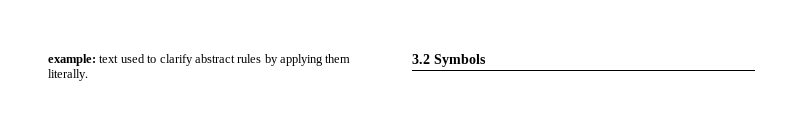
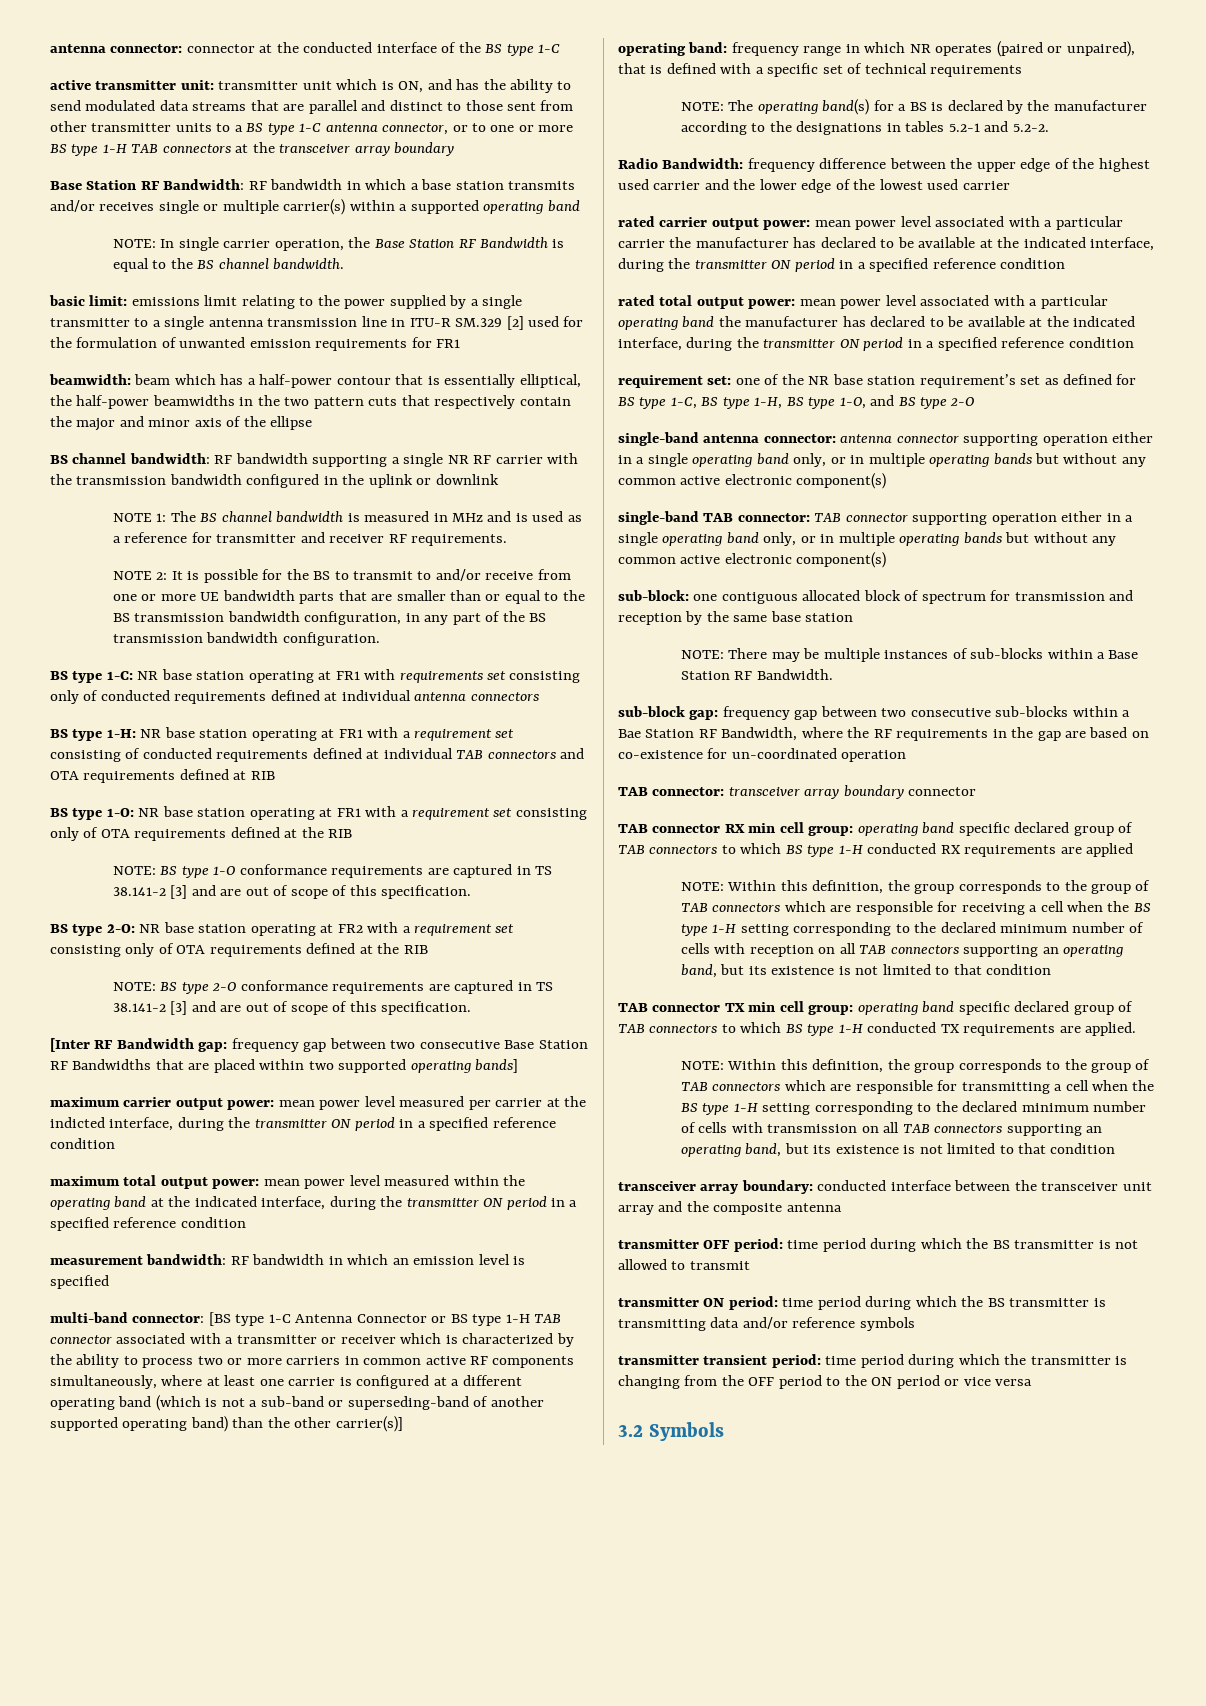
[48,54,351,66] [48,69,88,81] example: text used to clarify abstract rules by applying them literally. -> [50,42,561,56] [50,79,572,93] [50,100,574,114] [50,121,574,135] [50,142,455,156] [50,179,576,190] [50,199,580,215] [112,237,565,251] [112,258,345,272] [49,295,523,309] [50,316,584,330] [50,337,461,351] [49,374,581,388] [50,395,571,409] [50,416,313,431] [50,453,579,467] [50,474,499,488] [112,511,582,523] [112,532,508,546] [112,569,571,583] [112,590,585,604] [112,611,546,625] [112,632,380,646] [50,669,581,683] [50,690,539,704] [50,727,515,741] [50,748,585,762] [50,769,275,783] [50,806,587,820] [50,827,353,841] [112,864,552,878] [112,885,471,899] [50,922,515,936] [50,943,428,957] [112,980,553,994] [112,1001,471,1015] [50,1038,588,1052] [50,1059,519,1073] [50,1096,587,1110] [50,1117,556,1131] [50,1138,115,1149] [50,1175,526,1189] [50,1196,578,1210] [50,1217,246,1231] [50,1254,526,1265] [50,1275,109,1289] [50,1312,562,1326] [50,1333,574,1347] [50,1354,575,1368] [50,1375,522,1389] [50,1395,544,1411] [50,1416,403,1432] [618,41,1135,57] [618,63,1023,77] [680,99,1147,115] [680,121,1049,135] [618,158,1150,172] [618,179,1010,193] [618,216,1123,230] [618,237,1155,251] [618,258,1066,272] [618,295,1108,309] [618,316,1136,330] [618,337,1134,351] [618,374,1137,388] [618,395,975,409] [618,432,1154,446] [618,453,1146,467] [618,473,887,489] [618,511,1134,525] [618,532,1117,546] [618,552,887,568] [618,590,1134,604] [618,611,854,625] [680,648,1139,662] [680,669,833,680] [618,706,1131,720] [618,727,1149,741] [618,748,907,762] [618,785,977,799] [618,822,1134,836] [618,843,1134,857] [680,880,1151,894] [680,901,1151,915] [680,922,1144,936] [680,943,1123,957] [680,964,1051,978] [618,1001,1134,1015] [618,1022,1137,1036] [680,1059,1151,1073] [680,1080,1155,1094] [680,1101,1146,1115] [680,1122,1102,1136] [680,1143,1116,1157] [618,1180,1152,1194] [618,1201,842,1215] [618,1238,1139,1252] [618,1259,750,1270] [618,1296,1106,1310] [618,1317,915,1331] [618,1354,1128,1368] [618,1375,1033,1389] antenna connector: connector at the conducted interface of the BS type 1-C // active transmitter unit: transmitter unit which is ON, and has the ability to send modulated data streams that are parallel and distinct to those sent from other transmitter units to a BS type 1-C antenna connector, or to one or more BS type 1-H TAB connectors at the transceiver array boundary // Base Station RF Bandwidth: RF bandwidth in which a base station transmits and/or receives single or multiple carrier(s) within a supported operating band // NOTE: In single carrier operation, the Base Station RF Bandwidth is equal to the BS channel bandwidth. // basic limit: emissions limit relating to the power supplied by a single transmitter to a single antenna transmission line in ITU-R SM.329 [2] used for the formulation of unwanted emission requirements for FR1 // beamwidth: beam which has a half-power contour that is essentially elliptical, the half-power beamwidths in the two pattern cuts that respectively contain the major and minor axis of the ellipse // BS channel bandwidth: RF bandwidth supporting a single NR RF carrier with the transmission bandwidth configured in the uplink or downlink // NOTE 1: The BS channel bandwidth is measured in MHz and is used as a reference for transmitter and receiver RF requirements. // NOTE 2: It is possible for the BS to transmit to and/or receive from one or more UE bandwidth parts that are smaller than or equal to the BS transmission bandwidth configuration, in any part of the BS transmission bandwidth configuration. // BS type 1-C: NR base station operating at FR1 with requirements set consisting only of conducted requirements defined at individual antenna connectors // BS type 1-H: NR base station operating at FR1 with a requirement set consisting of conducted requirements defined at individual TAB connectors and OTA requirements defined at RIB // BS type 1-O: NR base station operating at FR1 with a requirement set consisting only of OTA requirements defined at the RIB // NOTE: BS type 1-O conformance requirements are captured in TS 38.141-2 [3] and are out of scope of this specification. // BS type 2-O: NR base station operating at FR2 with a requirement set consisting only of OTA requirements defined at the RIB // NOTE: BS type 2-O conformance requirements are captured in TS 38.141-2 [3] and are out of scope of this specification. // [Inter RF Bandwidth gap: frequency gap between two consecutive Base Station RF Bandwidths that are placed within two supported operating bands] // maximum carrier output power: mean power level measured per carrier at the indicted interface, during the transmitter ON period in a specified reference condition // maximum total output power: mean power level measured within the operating band at the indicated interface, during the transmitter ON period in a specified reference condition // measurement bandwidth: RF bandwidth in which an emission level is specified // multi-band connector: [BS type 1-C Antenna Connector or BS type 1-H TAB connector associated with a transmitter or receiver which is characterized by the ability to process two or more carriers in common active RF components simultaneously, where at least one carrier is configured at a different operating band (which is not a sub-band or superseding-band of another supported operating band) than the other carrier(s)] // operating band: frequency range in which NR operates (paired or unpaired), that is defined with a specific set of technical requirements // NOTE: The operating band(s) for a BS is declared by the manufacturer according to the designations in tables 5.2-1 and 5.2-2. // Radio Bandwidth: frequency difference between the upper edge of the highest used carrier and the lower edge of the lowest used carrier // rated carrier output power: mean power level associated with a particular carrier the manufacturer has declared to be available at the indicated interface, during the transmitter ON period in a specified reference condition // rated total output power: mean power level associated with a particular operating band the manufacturer has declared to be available at the indicated interface, during the transmitter ON period in a specified reference condition // requirement set: one of the NR base station requirement’s set as defined for BS type 1-C, BS type 1-H, BS type 1-O, and BS type 2-O // single-band antenna connector: antenna connector supporting operation either in a single operating band only, or in multiple operating bands but without any common active electronic component(s) // single-band TAB connector: TAB connector supporting operation either in a single operating band only, or in multiple operating bands but without any common active electronic component(s) // sub-block: one contiguous allocated block of spectrum for transmission and reception by the same base station // NOTE: There may be multiple instances of sub-blocks within a Base Station RF Bandwidth. // sub-block gap: frequency gap between two consecutive sub-blocks within a Bae Station RF Bandwidth, where the RF requirements in the gap are based on co-existence for un-coordinated operation // TAB connector: transceiver array boundary connector // TAB connector RX min cell group: operating band specific declared group of TAB connectors to which BS type 1-H conducted RX requirements are applied // NOTE: Within this definition, the group corresponds to the group of TAB connectors which are responsible for receiving a cell when the BS type 1-H setting corresponding to the declared minimum number of cells with reception on all TAB connectors supporting an operating band, but its existence is not limited to that condition // TAB connector TX min cell group: operating band specific declared group of TAB connectors to which BS type 1-H conducted TX requirements are applied. // NOTE: Within this definition, the group corresponds to the group of TAB connectors which are responsible for transmitting a cell when the BS type 1-H setting corresponding to the declared minimum number of cells with transmission on all TAB connectors supporting an operating band, but its existence is not limited to that condition // transceiver array boundary: conducted interface between the transceiver unit array and the composite antenna // transmitter OFF period: time period during which the BS transmitter is not allowed to transmit // transmitter ON period: time period during which the BS transmitter is transmitting data and/or reference symbols // transmitter transient period: time period during which the transmitter is changing from the OFF period to the ON period or vice versa

